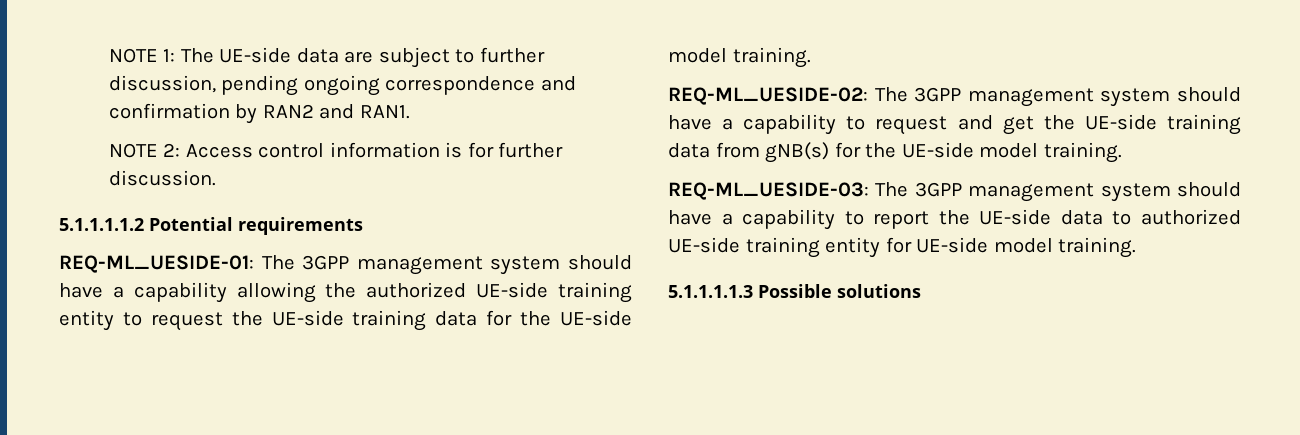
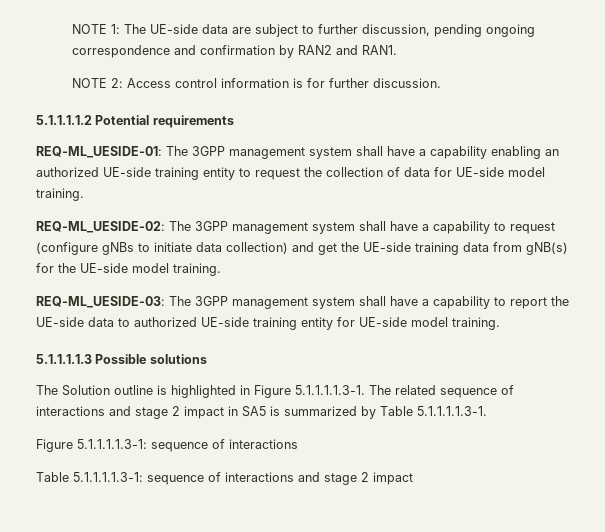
[568,255,633,270] [59,282,357,303] should have a capability allowing the -> [356,146,559,159] shall have a capability enabling an
[271,310,427,331] UE-side training -> [326,167,400,177] collection of
[520,311,552,326] the -> (452, 172) none
[1177,87,1241,102] should -> [359,221,386,231] shall
(948, 125) none -> [36,242,288,255] (configure gNBs to initiate data collection)
[1177,182,1241,197] should -> [359,296,386,306] shall
(921, 291) none -> [36,385,514,398] [36,406,487,419] [36,439,298,452] [36,472,413,485] // The Solution outline is highlighted in Figure 5.1.1.1.1.3-1. The related sequence of interactions and stage 2 impact in SA5 is summarized by Table 5.1.1.1.1.3-1. // Figure 5.1.1.1.1.3-1: sequence of interactions // Table 5.1.1.1.1.3-1: sequence of interactions and stage 2 impact

